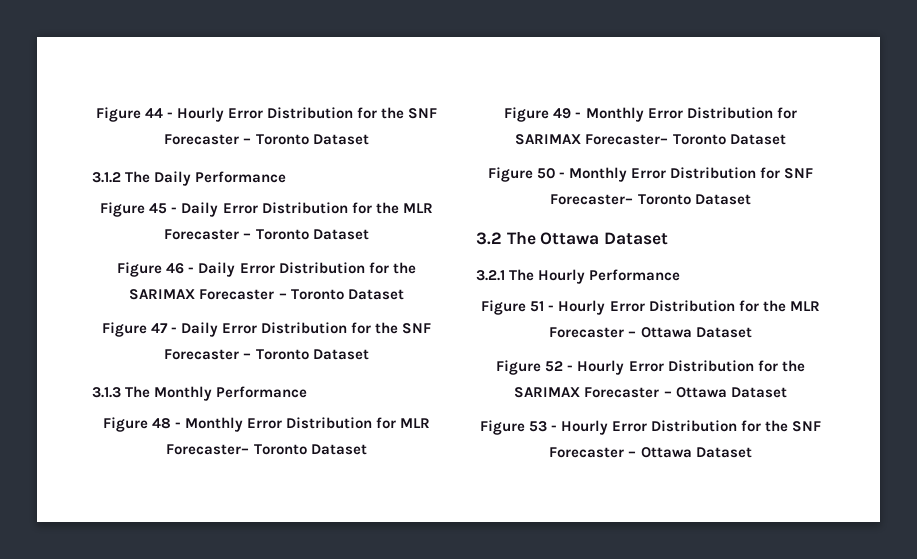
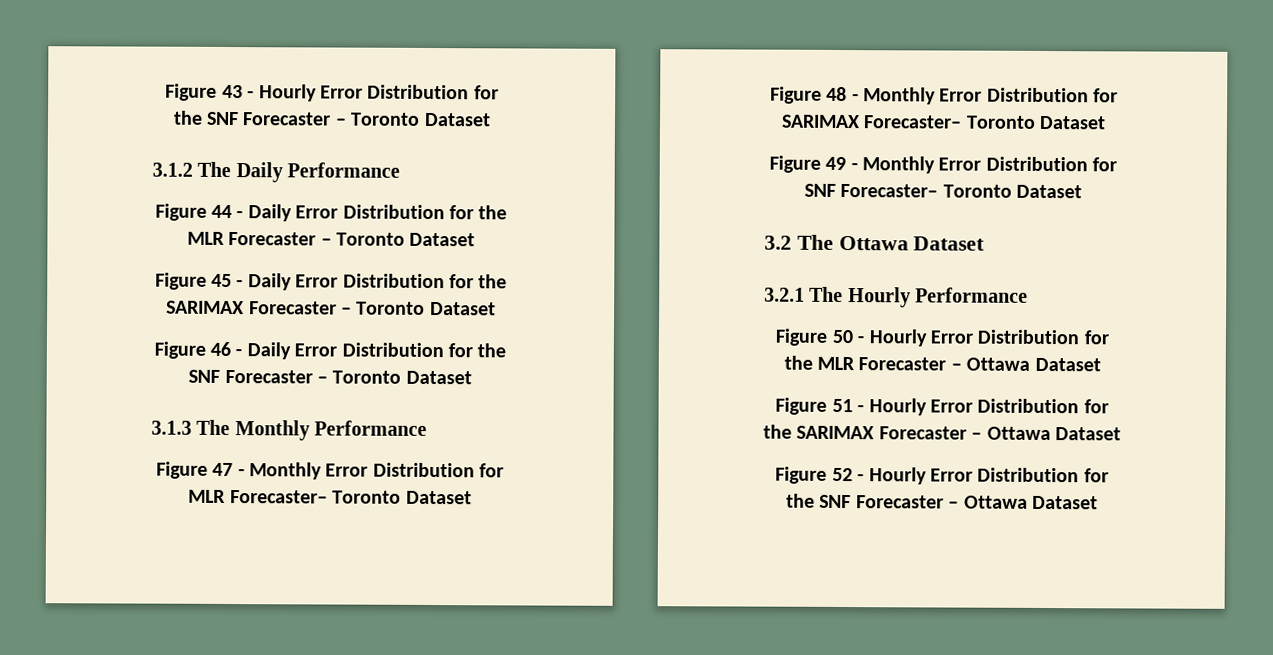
[95,107,163,122] Figure 44 -> [165,83,243,101] Figure 43
[149,203,168,214] 45 -> [211,204,232,219] 44
[166,263,185,274] 46 -> [211,273,232,288] 45
[150,323,168,333] 47 -> [210,341,231,357] 46
[151,418,171,429] 48 -> [212,462,234,477] 47
[553,108,572,119] 49 -> [826,86,848,102] 48
[536,168,555,179] 50 -> [825,156,847,171] 49
[530,301,545,312] 51 -> [831,329,853,344] 50
[545,361,564,372] 52 -> [831,398,853,413] 51
[528,421,547,432] 53 -> [831,467,853,482] 52

